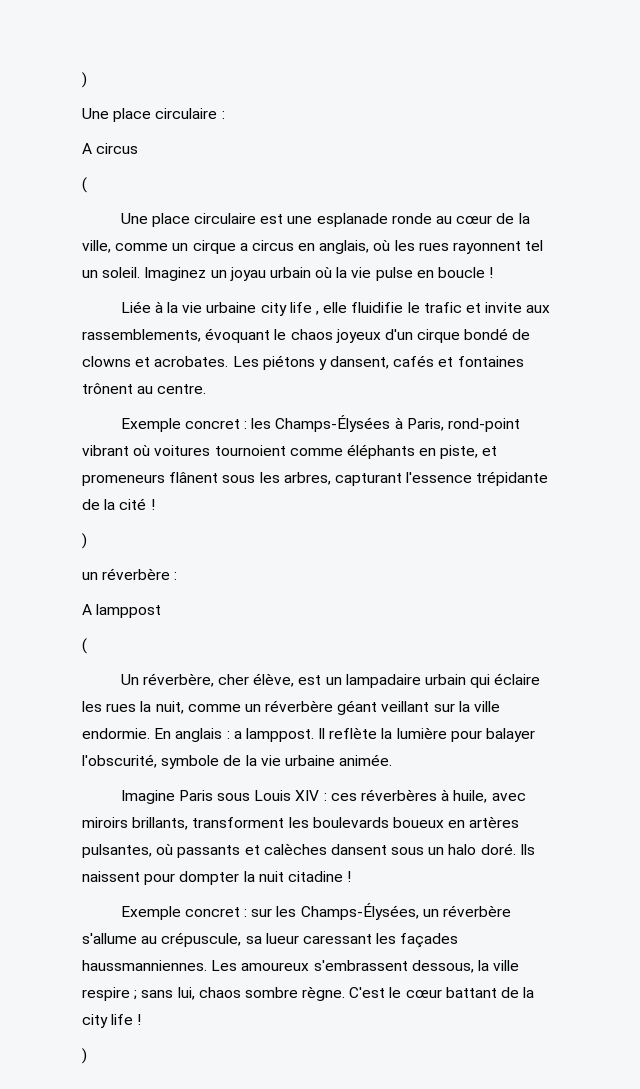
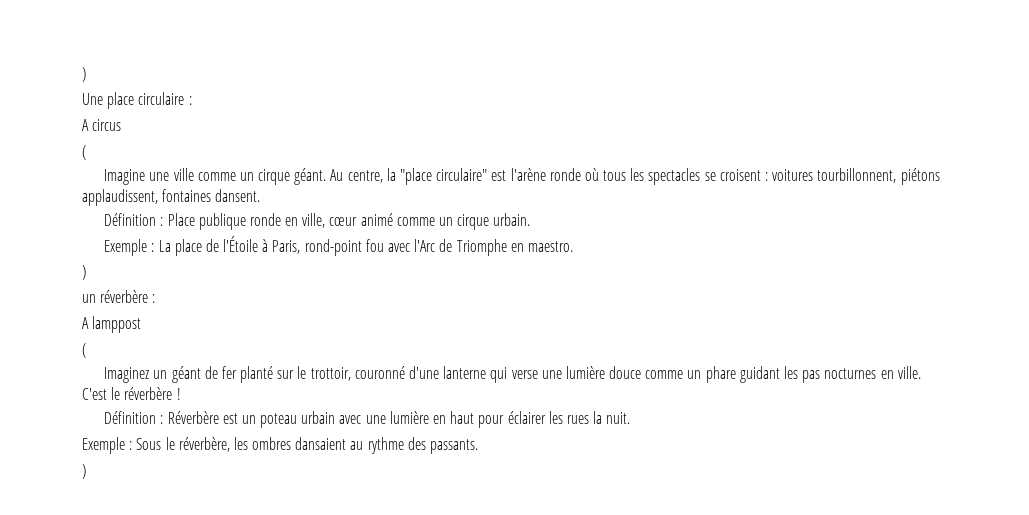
[120,213,530,227] [82,240,544,254] [82,267,494,281] [120,301,551,316] [82,328,531,343] [82,355,524,370] [82,383,207,394] [120,415,521,432] [82,444,498,459] [82,471,549,486] [82,498,155,510] Une place circulaire est une esplanade ronde au cœur de la ville, comme un cirque a circus en anglais, où les rues rayonnent tel un soleil. Imaginez un joyau urbain où la vie pulse en boucle ! // Liée à la vie urbaine city life , elle fluidifie le trafic et invite aux rassemblements, évoquant le chaos joyeux d'un cirque bondé de clowns et acrobates. Les piétons y dansent, cafés et fontaines trônent au centre. // Exemple concret : les Champs-Élysées à Paris, rond-point vibrant où voitures tournoient comme éléphants en piste, et promeneurs flânent sous les arbres, capturant l'essence trépidante de la cité ! -> [104,168,940,185] [82,189,261,206] [104,213,531,230] [104,236,573,256] Imagine une ville comme un cirque géant. Au centre, la "place circulaire" est l'arène ronde où tous les spectacles se croisent : voitures tourbillonnent, piétons applaudissent, fontaines dansent. // Définition : Place publique ronde en ville, cœur animé comme un cirque urbain. // Exemple : La place de l'Étoile à Paris, rond-point fou avec l'Arc de Triomphe en maestro.
[120,673,541,688] [82,700,501,715] [82,727,536,742] [82,754,393,769] [120,789,526,804] [82,816,520,830] [82,843,535,858] [82,871,352,885] [120,903,512,920] [82,932,459,948] [82,960,520,973] [82,986,535,1001] [82,1014,142,1028] Un réverbère, cher élève, est un lampadaire urbain qui éclaire les rues la nuit, comme un réverbère géant veillant sur la ville endormie. En anglais : a lamppost. Il reflète la lumière pour balayer l'obscurité, symbole de la vie urbaine animée. // Imagine Paris sous Louis XIV : ces réverbères à huile, avec miroirs brillants, transforment les boulevards boueux en artères pulsantes, où passants et calèches dansent sous un halo doré. Ils naissent pour dompter la nuit citadine ! // Exemple concret : sur les Champs-Élysées, un réverbère s'allume au crépuscule, sa lueur caressant les façades haussmanniennes. Les amoureux s'embrassent dessous, la ville respire ; sans lui, chaos sombre règne. C'est le cœur battant de la city life ! -> [104,366,921,383] [82,387,181,400] [104,411,631,428] [82,437,479,454] Imaginez un géant de fer planté sur le trottoir, couronné d'une lanterne qui verse une lumière douce comme un phare guidant les pas nocturnes en ville. C'est le réverbère ! // Définition : Réverbère est un poteau urbain avec une lumière en haut pour éclairer les rues la nuit. // Exemple : Sous le réverbère, les ombres dansaient au rythme des passants.

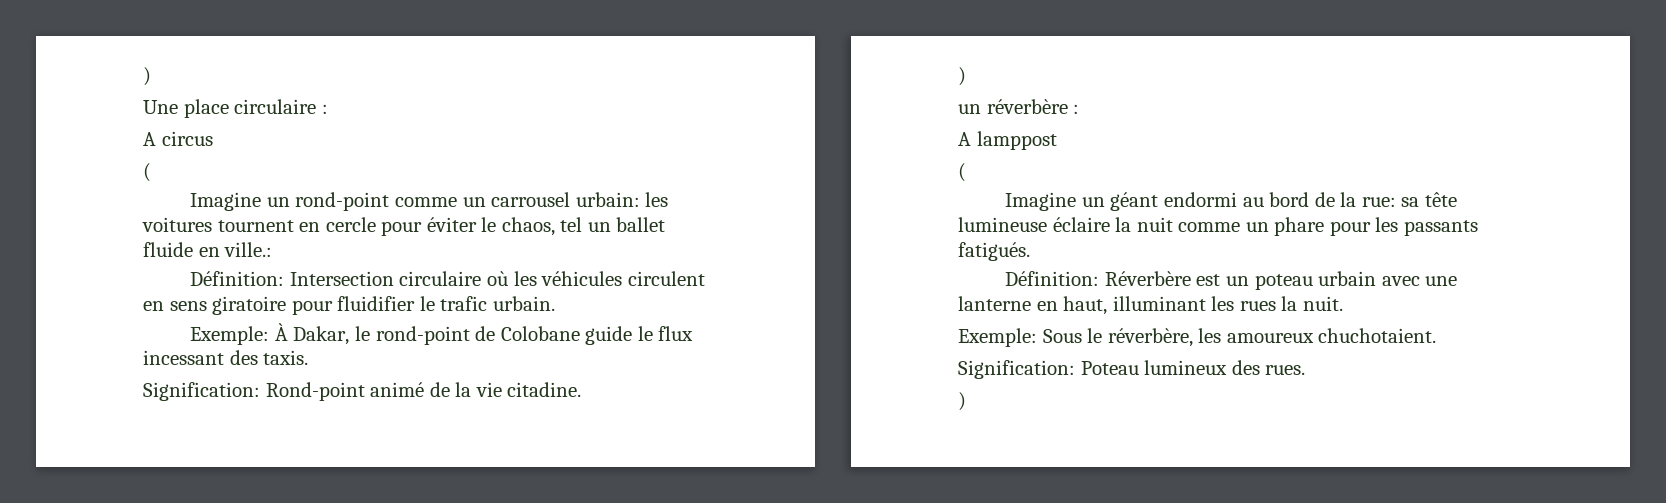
[149,168,940,185] [82,189,261,206] [104,213,531,230] [104,236,573,256] une ville comme un cirque géant. Au centre, la "place circulaire" est l'arène ronde où tous les spectacles se croisent : voitures tourbillonnent, piétons applaudissent, fontaines dansent. // Définition : Place publique ronde en ville, cœur animé comme un cirque urbain. // Exemple : La place de l'Étoile à Paris, rond-point fou avec l'Arc de Triomphe en maestro. -> [266,192,669,211] [142,217,666,236] [143,242,273,257] [190,271,705,286] [143,296,555,315] [190,323,694,345] [143,350,309,365] [143,382,582,401] un rond-point comme un carrousel urbain: les voitures tournent en cercle pour éviter le chaos, tel un ballet fluide en ville.: // Définition: Intersection circulaire où les véhicules circulent en sens giratoire pour fluidifier le trafic urbain. // Exemple: À Dakar, le rond-point de Colobane guide le flux incessant des taxis. // Signification: Rond-point animé de la vie citadine.
[104,367,150,383] Imaginez -> [1005,192,1077,211] Imagine
[204,366,921,383] [82,387,181,400] [104,411,164,424] de fer planté sur le trottoir, couronné d'une lanterne qui verse une lumière douce comme un phare guidant les pas nocturnes en ville. C'est le réverbère ! // Définition : -> [1164,192,1457,207] [958,217,1478,236] [958,242,1030,261] [1005,271,1100,286] endormi au bord de la rue: sa tête lumineuse éclaire la nuit comme un phare pour les passants fatigués. // Définition:
[389,411,546,428] lumière en haut pour éclairer -> [958,296,1206,315] lanterne en haut, illuminant
[82,437,133,454] Exemple : -> [958,328,1037,347] Exemple:
[252,437,479,454] ombres dansaient au rythme des passants. -> [1226,328,1437,343] [958,360,1306,379] amoureux chuchotaient. // Signification: Poteau lumineux des rues.

